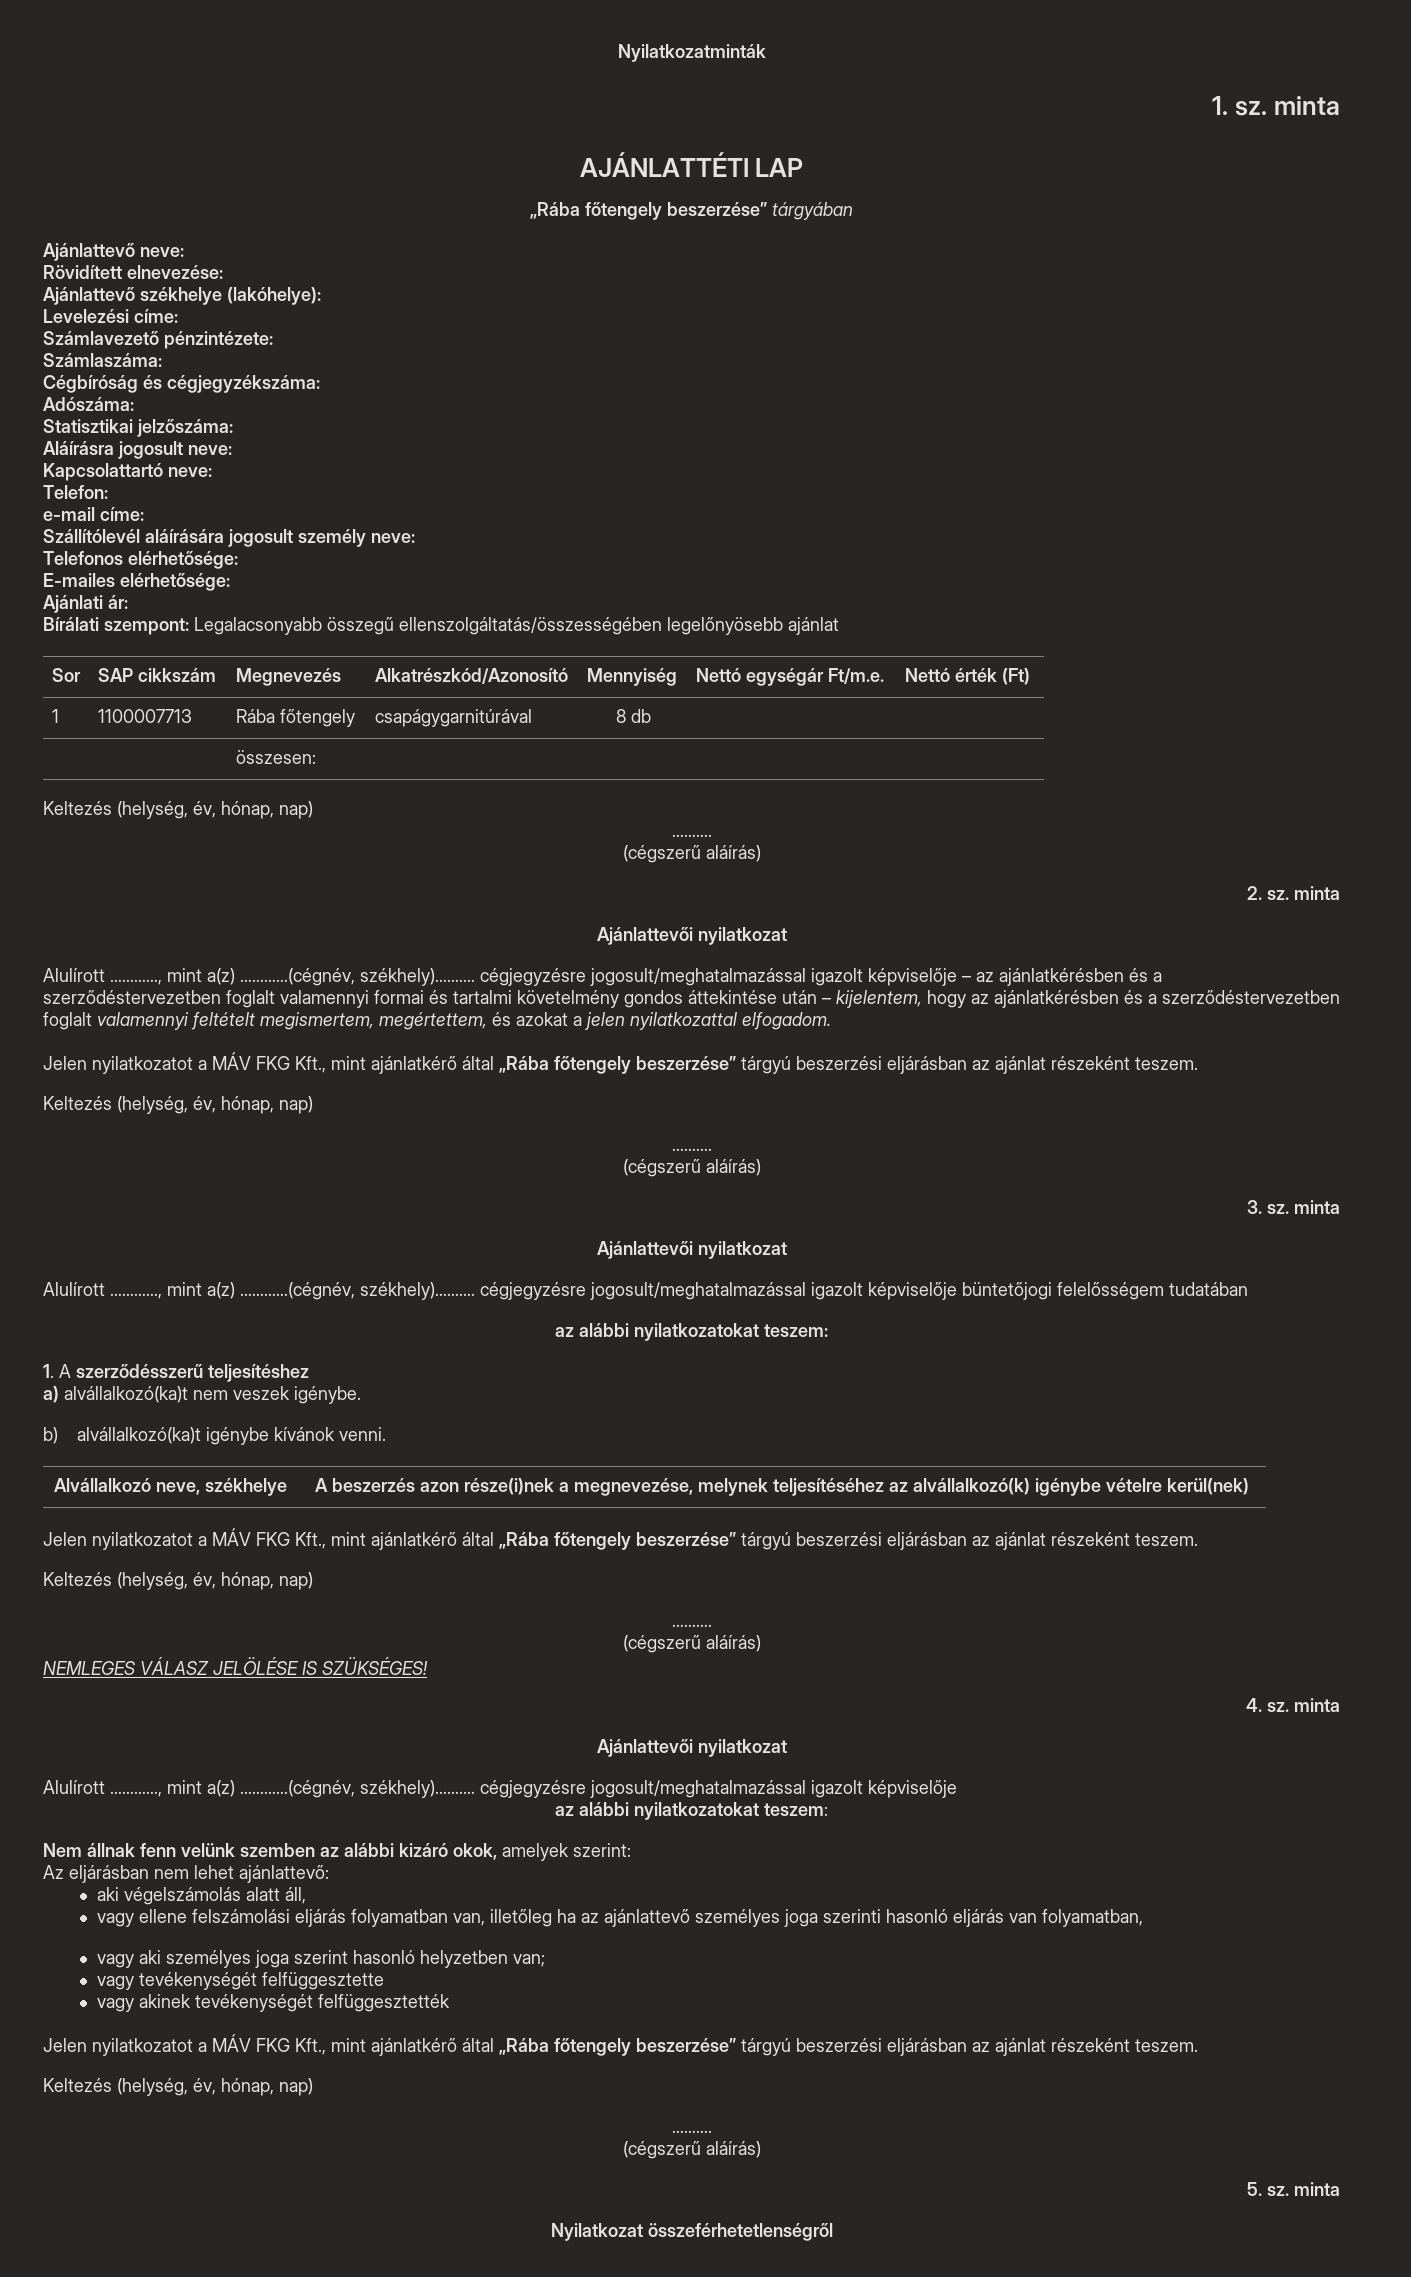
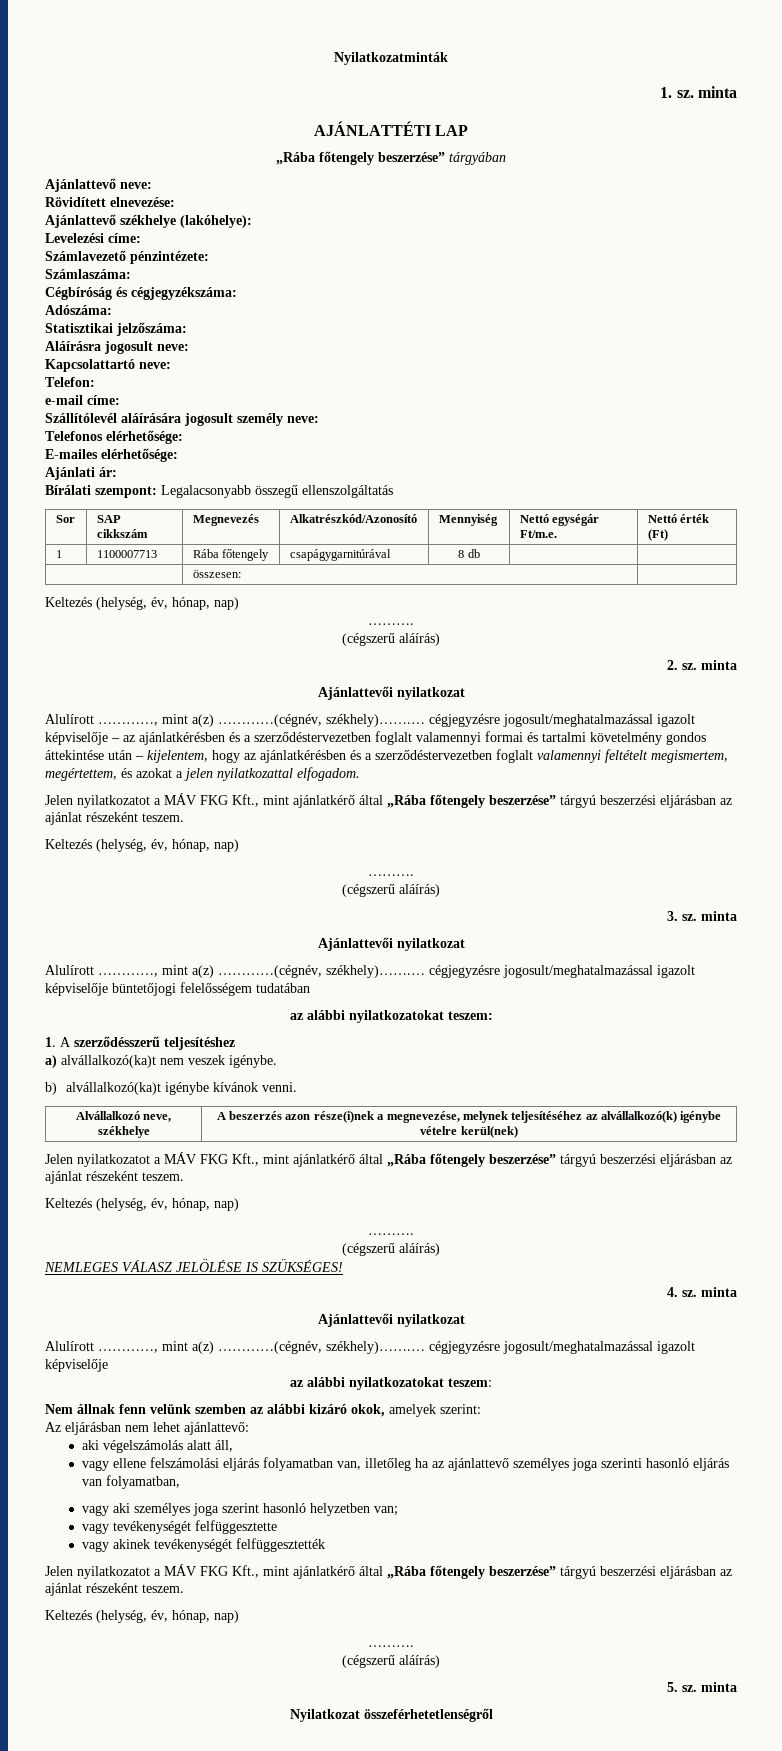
[399,617,839,635] ellenszolgáltatás/összességében legelőnyösebb ajánlat -> [302,485,393,498] ellenszolgáltatás

